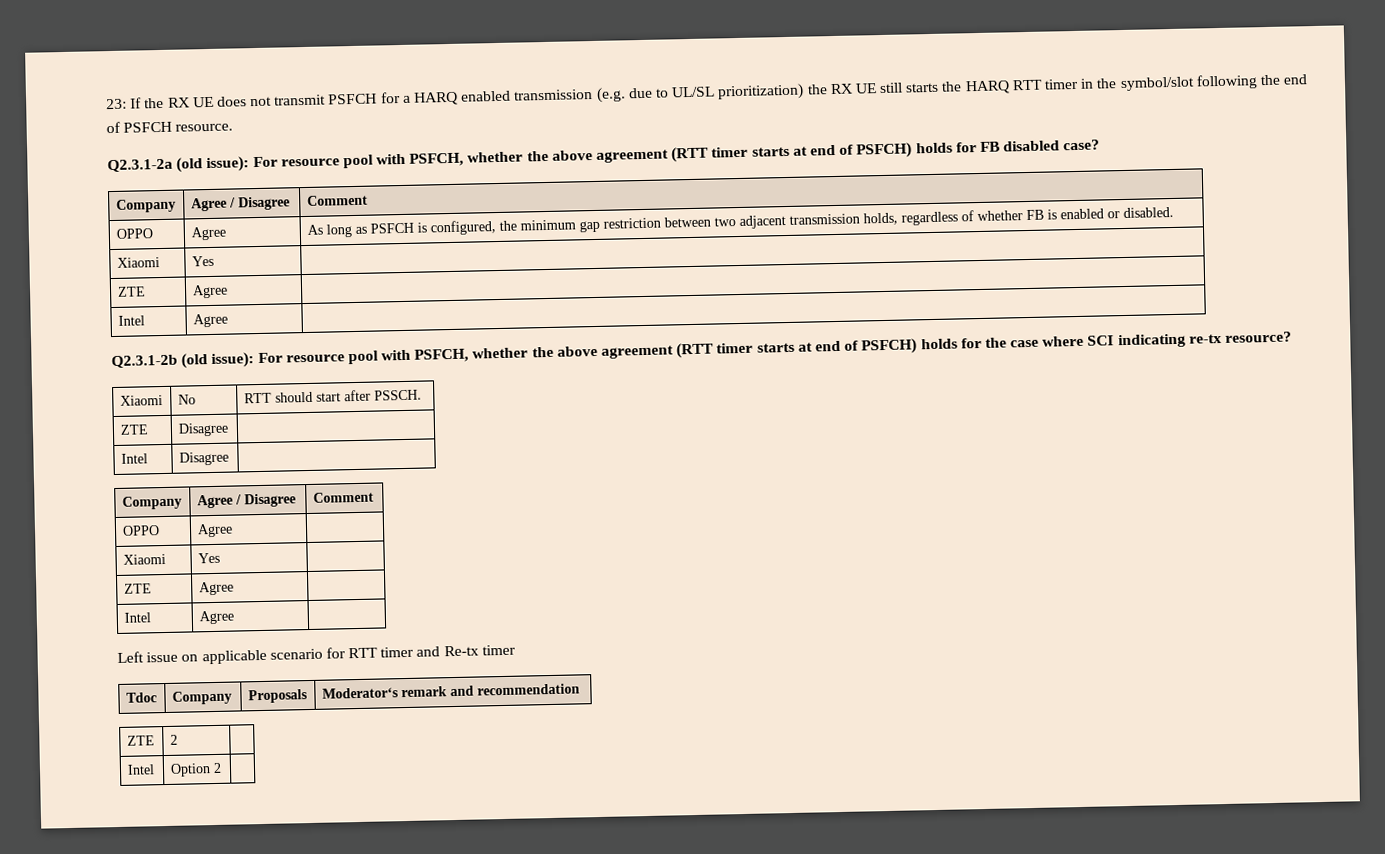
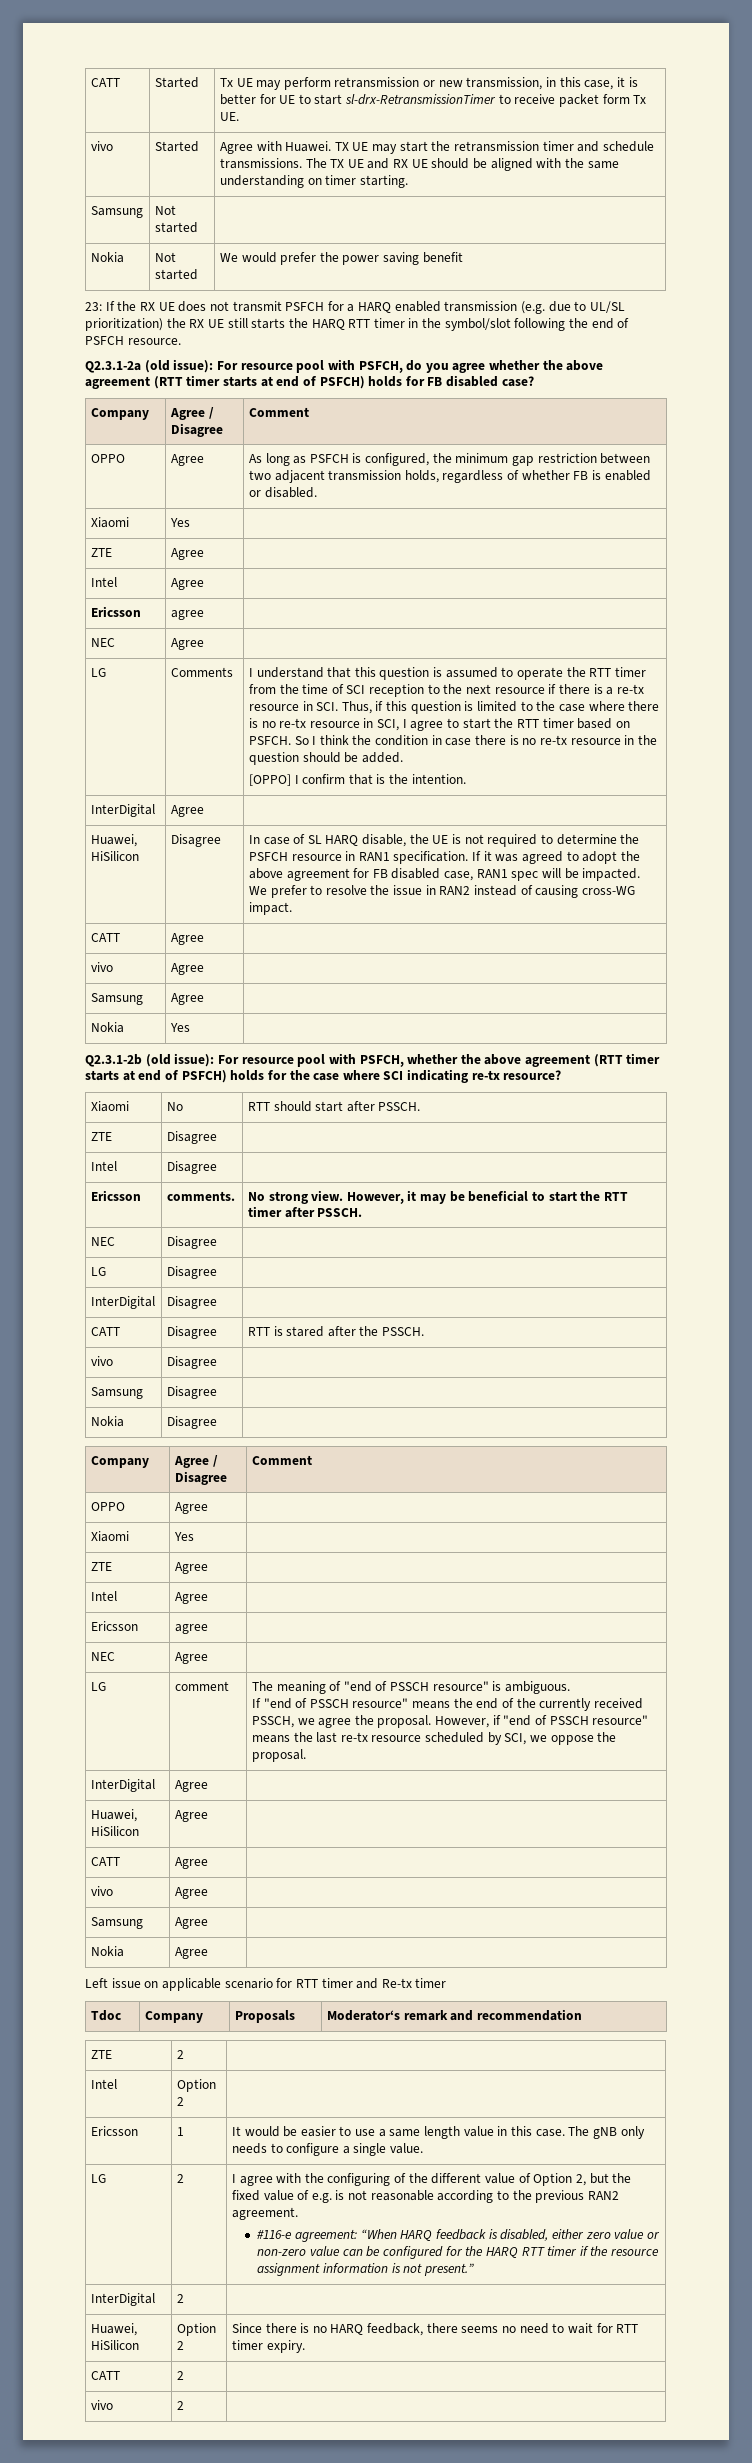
(106, 104) none -> [90,78,120,87] [154,77,199,88] [219,77,638,90] [219,94,647,107] [219,112,239,121] [90,141,113,151] [154,141,199,152] [219,141,655,154] [219,158,619,171] [219,175,408,188] [90,206,143,218] [154,205,176,215] [154,222,198,233] [90,252,124,263] [154,252,176,262] [154,269,198,280] [219,252,463,265] CATT | Started | Tx UE may perform retransmission or new transmission, in this case, it is better for UE to start sl-drx-RetransmissionTimer to receive packet form Tx UE. // vivo | Started | Agree with Huawei. TX UE may start the retransmission timer and schedule transmissions. The TX UE and RX UE should be aligned with the same understanding on timer starting. // Samsung | Not started | // Nokia | Not started | We would prefer the power saving benefit //
(465, 159) none -> [406,360,486,373] do you agree
(228, 320) none -> [90,606,141,617] [170,610,204,620] [90,638,115,647] [170,638,204,650] [90,668,106,677] [170,667,233,677] [248,667,647,680] [248,684,644,697] [248,701,660,714] [248,718,630,731] [248,735,657,746] [248,752,403,765] [248,774,466,786] [90,804,155,817] [170,805,204,817] [90,834,137,847] [90,851,139,861] [170,834,221,847] [248,834,640,847] [248,851,641,864] [248,868,641,881] [248,885,636,898] [248,902,292,915] [90,933,120,942] [170,933,204,945] [90,962,113,972] [170,963,204,975] [90,993,143,1005] [170,993,204,1005] [90,1022,124,1033] [169,1023,190,1032] // Ericsson | agree | // NEC | Agree | // LG | Comments | I understand that this question is assumed to operate the RTT timer from the time of SCI reception to the next resource if there is a re-tx resource in SCI. Thus, if this question is limited to the case where there is no re-tx resource in SCI, I agree to start the RTT timer based on PSFCH. So I think the condition in case there is no re-tx resource in the question should be added. // [OPPO] I confirm that is the intention. // InterDigital | Agree | // Huawei, HiSilicon | Disagree | In case of SL HARQ disable, the UE is not required to determine the PSFCH resource in RAN1 specification. If it was agreed to adopt the above agreement for FB disabled case, RAN1 spec will be impacted. We prefer to resolve the issue in RAN2 instead of causing cross-WG impact. // CATT | Agree | // vivo | Agree | // Samsung | Agree | // Nokia | Yes |
(229, 458) none -> [90,1190,141,1201] [166,1191,235,1201] [247,1190,629,1204] [247,1206,363,1218] [90,1237,115,1246] [166,1236,217,1249] [90,1267,106,1276] [166,1266,217,1279] [90,1296,155,1309] [166,1296,217,1309] [90,1327,120,1336] [166,1326,217,1339] [247,1326,425,1337] [90,1356,113,1366] [166,1356,217,1369] [90,1387,143,1399] [166,1386,217,1399] [90,1416,124,1427] [166,1416,217,1429] // Ericsson | comments. | No strong view. However, it may be beneficial to start the RTT timer after PSSCH. // NEC | Disagree | // LG | Disagree | // InterDigital | Disagree | // CATT | Disagree | RTT is stared after the PSSCH. // vivo | Disagree | // Samsung | Disagree | // Nokia | Disagree |
(234, 617) none -> [90,1621,138,1631] [174,1624,208,1634] [90,1652,115,1661] [174,1652,208,1664] [90,1682,106,1691] [174,1681,229,1691] [251,1681,571,1694] [251,1698,644,1711] [251,1715,649,1728] [251,1732,617,1745] [251,1749,306,1762] [90,1779,155,1792] [174,1780,208,1792] [90,1809,137,1822] [90,1826,139,1836] [174,1810,208,1822] [90,1857,120,1866] [174,1857,208,1869] [90,1886,113,1896] [174,1887,208,1899] [90,1917,143,1929] [174,1917,208,1929] [90,1946,124,1957] [174,1947,208,1959] // Ericsson | agree | // NEC | Agree | // LG | comment | The meaning of "end of PSSCH resource" is ambiguous. // If "end of PSSCH resource" means the end of the currently received PSSCH, we agree the proposal. However, if "end of PSSCH resource" means the last re-tx resource scheduled by SCI, we oppose the proposal. // InterDigital | Agree | // Huawei, HiSilicon | Agree | // CATT | Agree | // vivo | Agree | // Samsung | Agree | // Nokia | Agree |
(222, 768) none -> [90,2126,138,2136] [176,2127,184,2136] [231,2126,645,2139] [231,2143,424,2156] [90,2174,106,2183] [176,2174,184,2183] [231,2173,632,2186] [231,2190,620,2203] [231,2207,298,2220] [257,2229,660,2242] [257,2246,660,2259] [257,2263,474,2276] [90,2293,155,2306] [176,2294,184,2303] [90,2323,137,2336] [90,2340,139,2350] [176,2323,216,2336] [176,2341,184,2350] [231,2323,639,2336] [231,2340,305,2353] [90,2371,120,2380] [176,2371,184,2380] [90,2400,113,2410] [176,2401,184,2410] // Ericsson | 1 | It would be easier to use a same length value in this case. The gNB only needs to configure a single value. // LG | 2 | I agree with the configuring of the different value of Option 2, but the fixed value of e.g. is not reasonable according to the previous RAN2 agreement. // #116-e agreement: “When HARQ feedback is disabled, either zero value or non-zero value can be configured for the HARQ RTT timer if the resource assignment information is not present.” // InterDigital | 2 | // Huawei, HiSilicon | Option 2 | Since there is no HARQ feedback, there seems no need to wait for RTT timer expiry. // CATT | 2 | // vivo | 2 |

